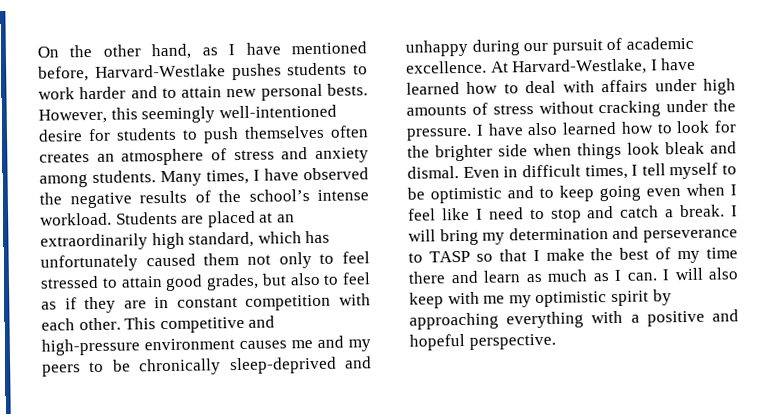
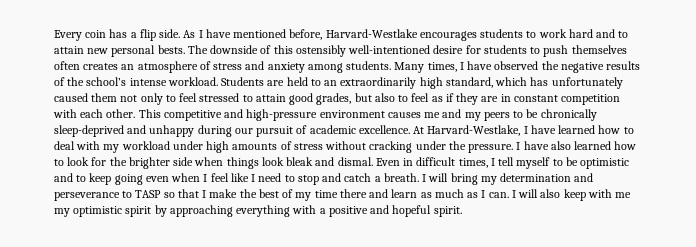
[37,43,218,60] On the other hand, as -> [54,29,196,41] Every coin has a flip side. As
[231,63,282,81] pushes -> [419,31,477,41] encourages
[79,86,127,100] harder -> [568,29,593,38] hard
[38,106,216,124] However, this seemingly -> [187,45,346,57] The downside of this ostensibly
[207,210,274,228] placed at -> [286,77,321,86] held to
[601,79,649,93] affairs -> [103,141,170,153] my workload
[679,204,726,218] break. -> [383,173,419,182] breath.
[468,333,556,350] perspective. -> [433,206,462,217] spirit.

